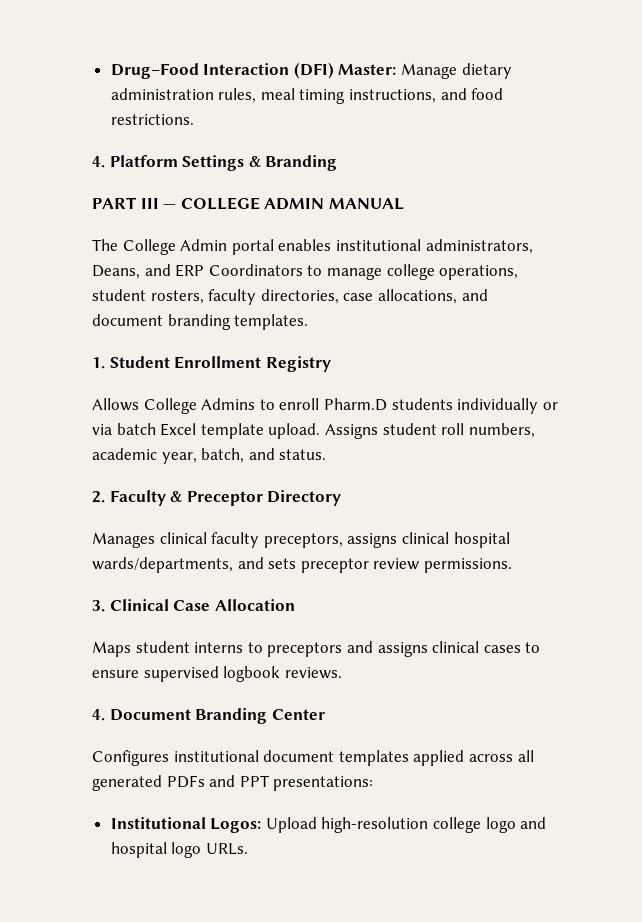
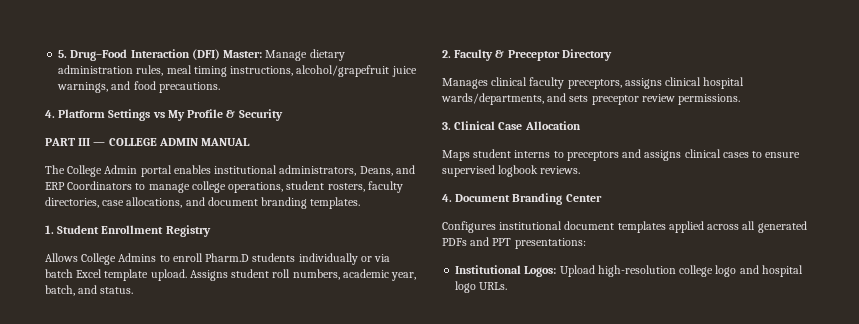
(110, 71) none -> [58,50,68,58] 5.
(437, 96) none -> [296,65,417,77] [57,82,109,93] alcohol/grapefruit juice warnings,
[110,114,194,125] restrictions. -> [158,82,220,93] precautions.
[248,155,338,171] & Branding -> [152,109,283,121] vs My Profile & Security

